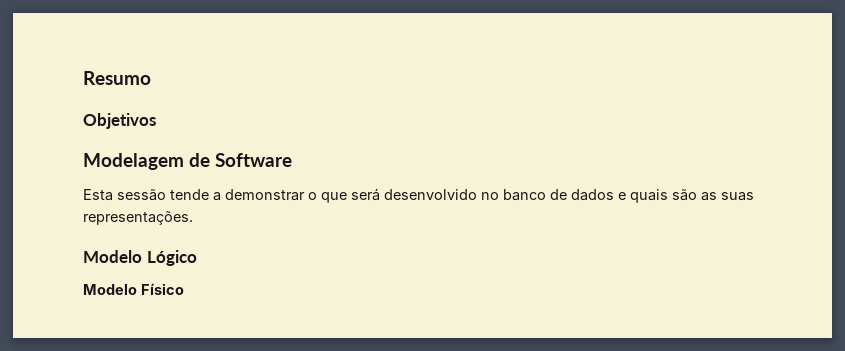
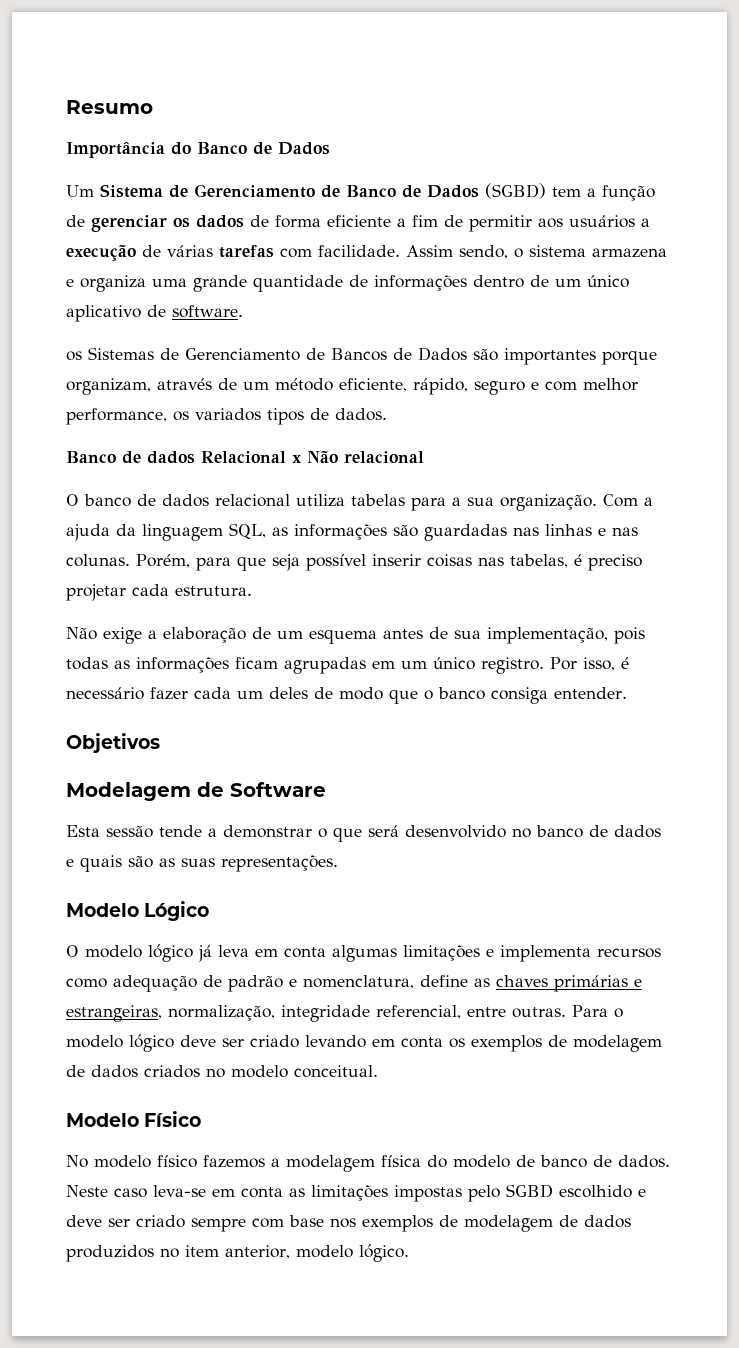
(151, 78) none -> [66,142,330,158] [66,183,655,201] [66,215,650,232] [66,244,667,261] [66,275,629,292] [66,305,243,322] [66,347,657,365] [66,378,638,395] [66,408,387,425] [66,450,424,464] [66,494,653,511] [66,523,638,541] [66,554,642,571] [66,584,252,601] [66,627,645,644] [66,657,629,674] [66,687,627,704] // Importância do Banco de Dados // Um Sistema de Gerenciamento de Banco de Dados (SGBD) tem a função de gerenciar os dados de forma eficiente a fim de permitir aos usuários a execução de várias tarefas com facilidade. Assim sendo, o sistema armazena e organiza uma grande quantidade de informações dentro de um único aplicativo de software. // os Sistemas de Gerenciamento de Bancos de Dados são importantes porque organizam, através de um método eficiente, rápido, seguro e com melhor performance, os variados tipos de dados. // Banco de dados Relacional x Não relacional // O banco de dados relacional utiliza tabelas para a sua organização. Com a ajuda da linguagem SQL, as informações são guardadas nas linhas e nas colunas. Porém, para que seja possível inserir coisas nas tabelas, é preciso projetar cada estrutura. // Não exige a elaboração de um esquema antes de sua implementação, pois todas as informações ficam agrupadas em um único registro. Por isso, é necessário fazer cada um deles de modo que o banco consiga entender.
[83,283,184,295] Modelo Físico -> [66,944,661,962] [66,975,642,992] [66,1005,623,1022] [66,1034,662,1052] [66,1065,378,1078] [66,1111,202,1127] [66,1155,670,1172] [66,1184,646,1202] [66,1215,631,1232] [66,1244,409,1262] O modelo lógico já leva em conta algumas limitações e implementa recursos como adequação de padrão e nomenclatura, define as chaves primárias e estrangeiras, normalização, integridade referencial, entre outras. Para o modelo lógico deve ser criado levando em conta os exemplos de modelagem de dados criados no modelo conceitual. // Modelo Físico // No modelo físico fazemos a modelagem física do modelo de banco de dados. Neste caso leva-se em conta as limitações impostas pelo SGBD escolhido e deve ser criado sempre com base nos exemplos de modelagem de dados produzidos no item anterior, modelo lógico.

